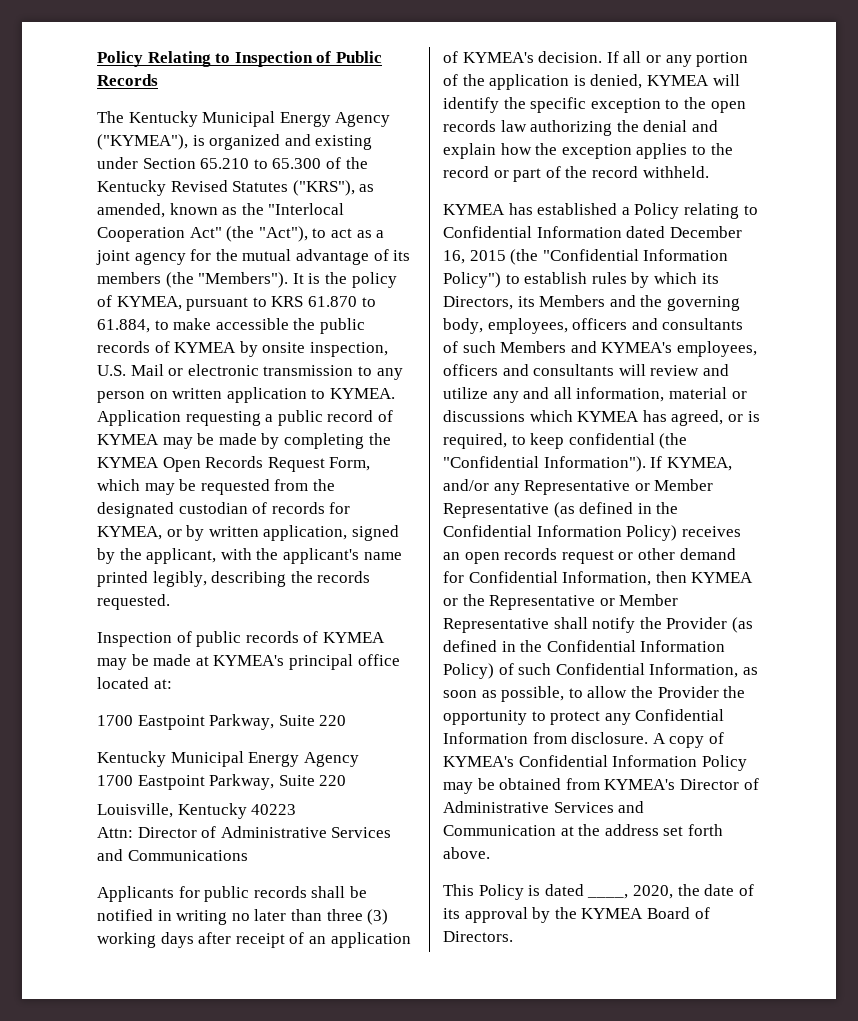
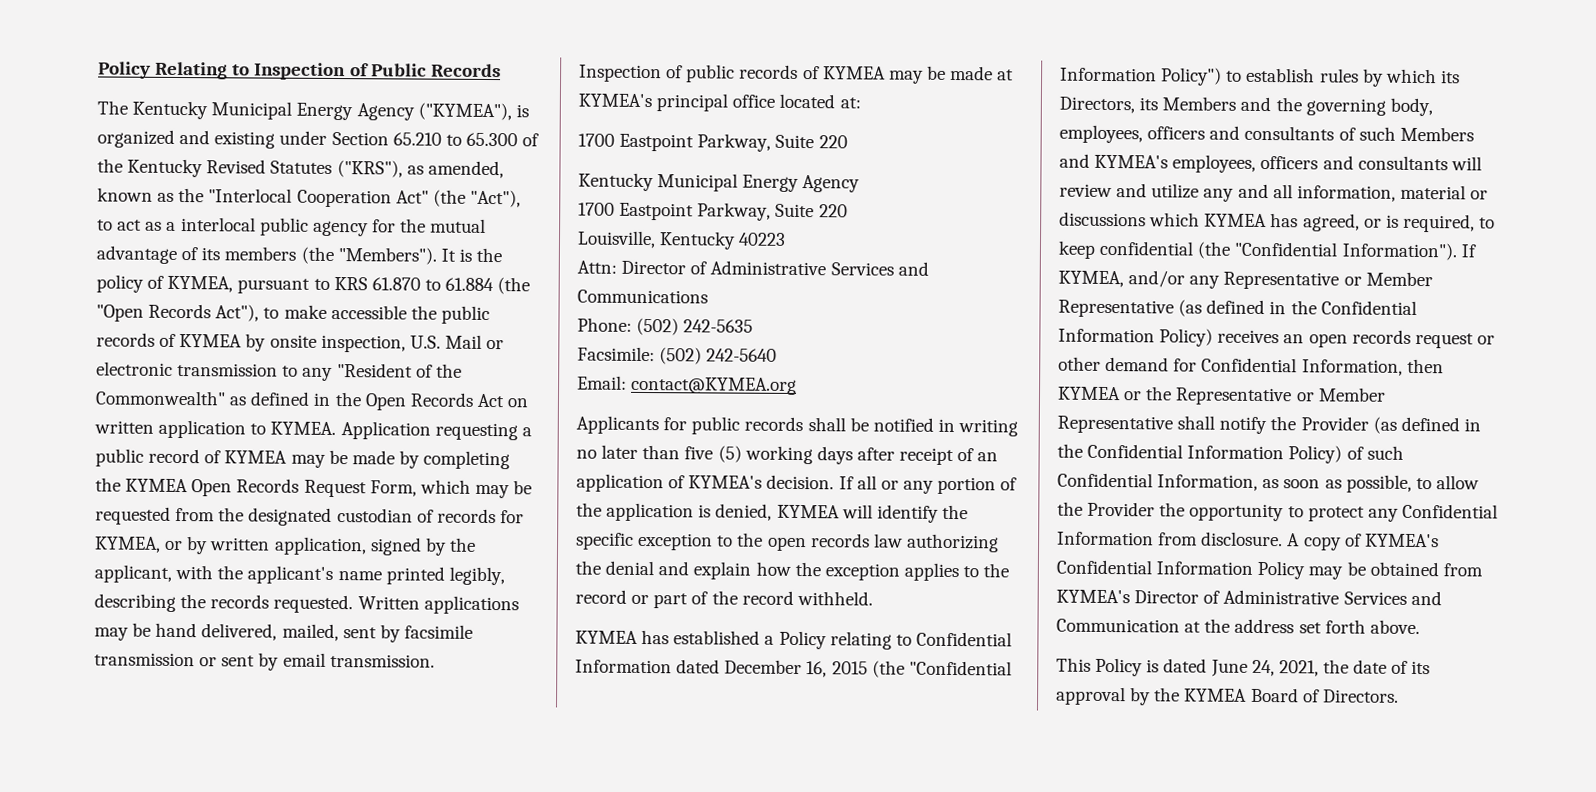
[96,250,130,265] joint -> [180,217,309,236] interlocal public
[97,319,150,333] 61.884, -> [445,277,531,295] [96,303,260,322] 61.884 (the "Open Records Act"),
[97,391,145,403] person -> [336,363,462,378] [95,390,505,411] "Resident of the Commonwealth" as defined in the Open Records Act
(170, 602) none -> [357,595,519,615] [94,622,473,643] [94,652,435,671] Written applications may be hand delivered, mailed, sent by facsimile transmission or sent by email transmission.
(248, 855) none -> [577,317,754,336] [577,346,778,365] [577,375,798,395] // Phone: (502) 242-5635 // Facsimile: (502) 242-5640 // Email: contact@KYMEA.org
[326,909,389,925] three (3) -> [684,445,742,463] five (5)
[587,885,673,899] ____, 2020, -> [1210,659,1319,677] June 24, 2021,

